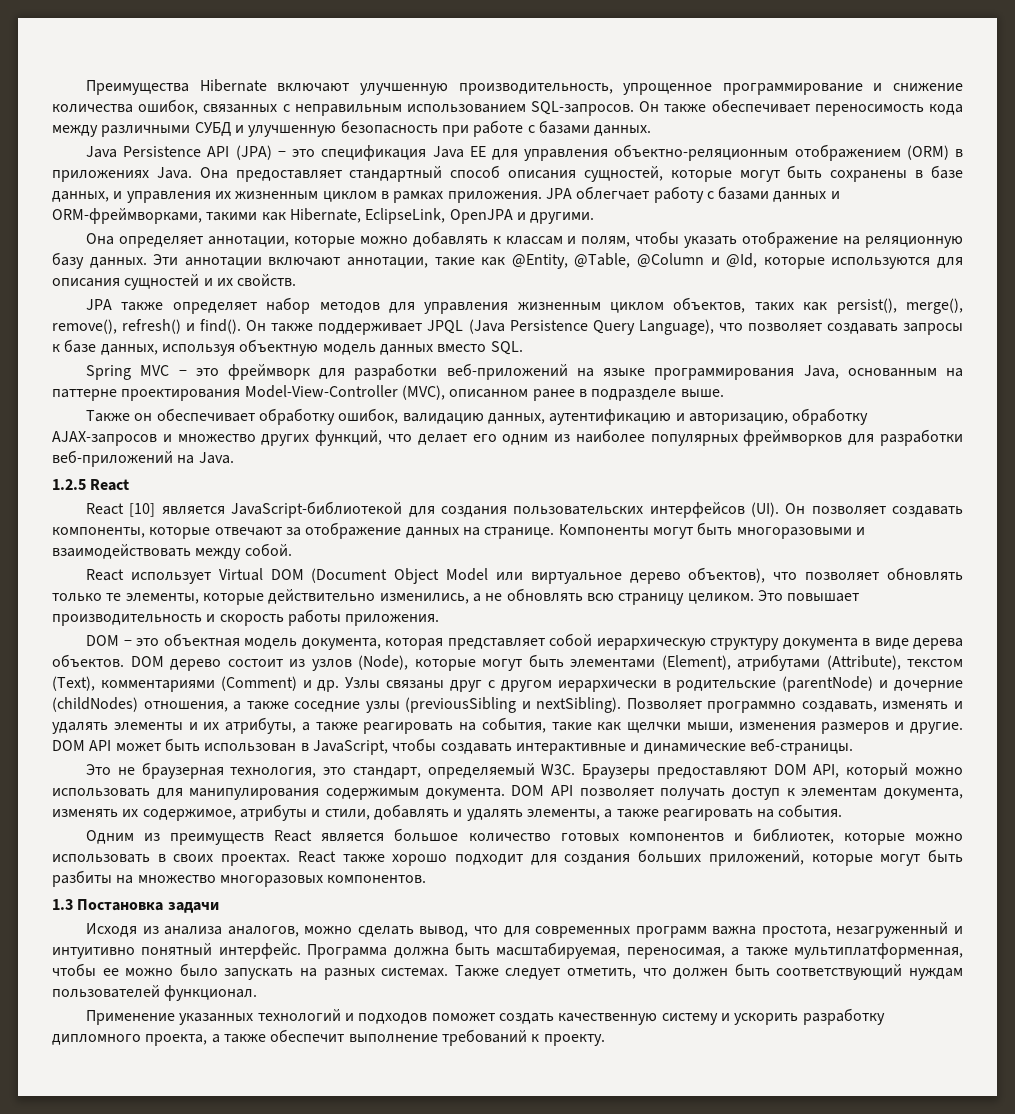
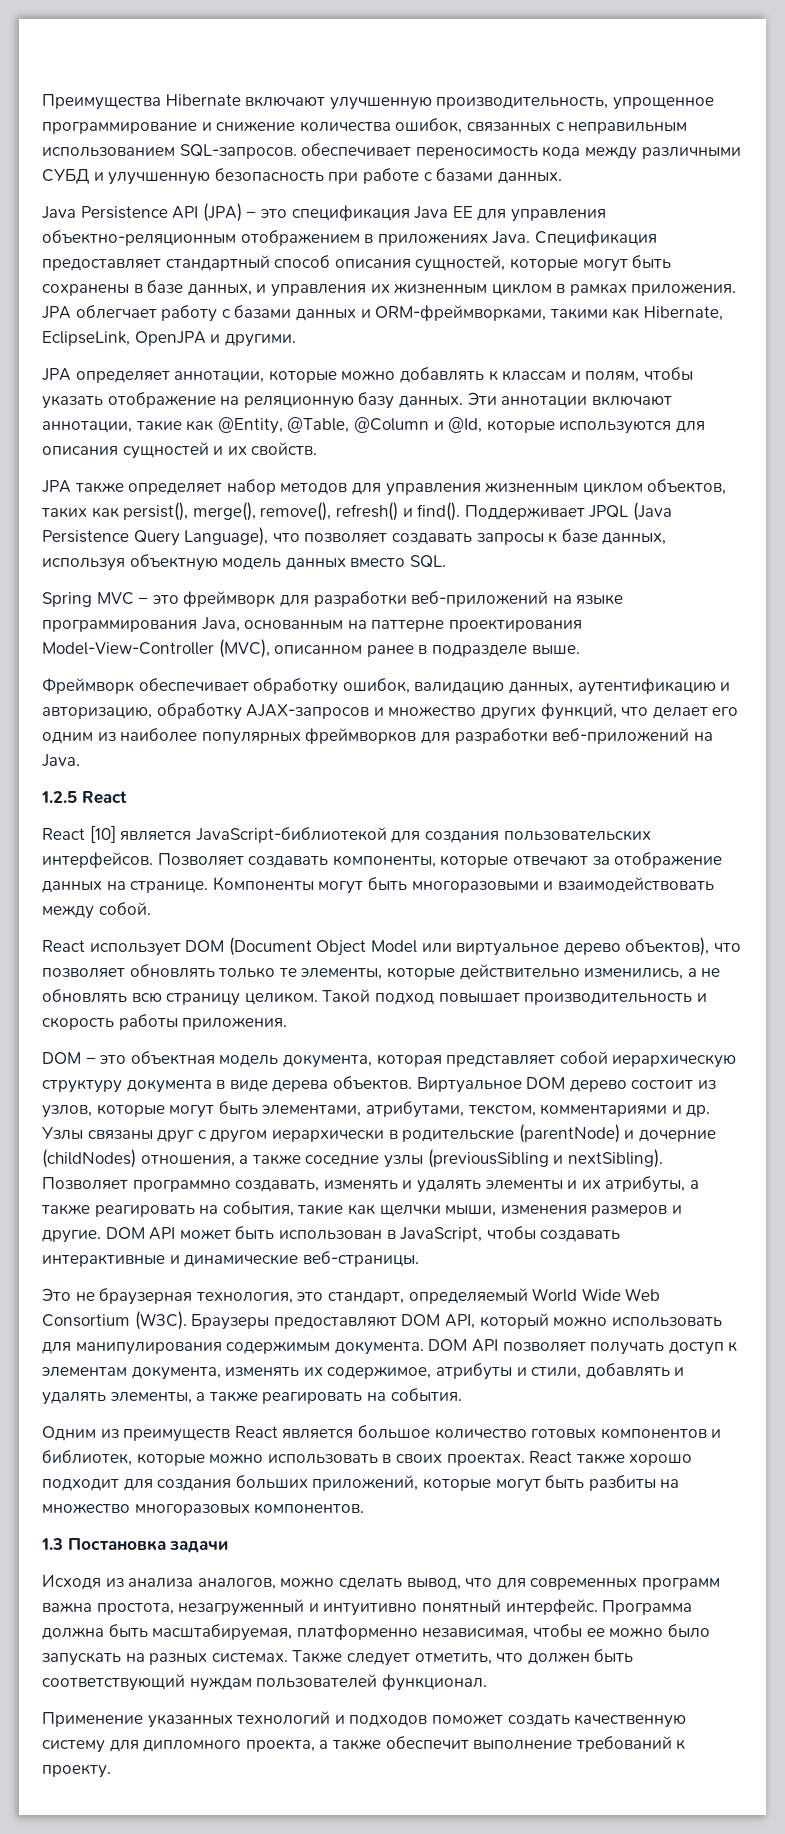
[639,101,707,113] Он также -> (297, 151) none
[906,145,949,160] (ORM) -> (360, 238) none
[199,167,228,179] Она -> [534,230,657,246] Спецификация
[86,233,115,245] Она -> [42,368,71,381] JPA
[246,320,423,335] Он также поддерживает -> [464,505,585,520] Поддерживает
[86,410,153,422] Также он -> [42,678,134,694] Фреймворк
[649,502,886,518] интерфейсов (UI). Он позволяет -> [42,852,244,868] интерфейсов. Позволяет
[218,568,263,581] Virtual -> (181, 949) none
[757,590,783,601] Это -> [322,989,434,1005] Такой подход
(124, 660) none -> [416,1077,522,1093] Виртуальное
[311,654,963,671] [52,676,297,692] узлов (Node), которые могут быть элементами (Element), атрибутами (Attribute), текстом (Text), комментариями (Comment) -> [42,1101,668,1118] узлов, которые могут быть элементами, атрибутами, текстом, комментариями
[541,764,576,775] W3C. -> [532,1288,661,1302] [42,1311,187,1330] World Wide Web Consortium (W3C).
[626,943,963,959] переносимая, а также мультиплатформенная, -> [296,1624,529,1640] платформенно независимая,
[720,1008,885,1025] и ускорить разработку -> [109,1740,139,1752] для

